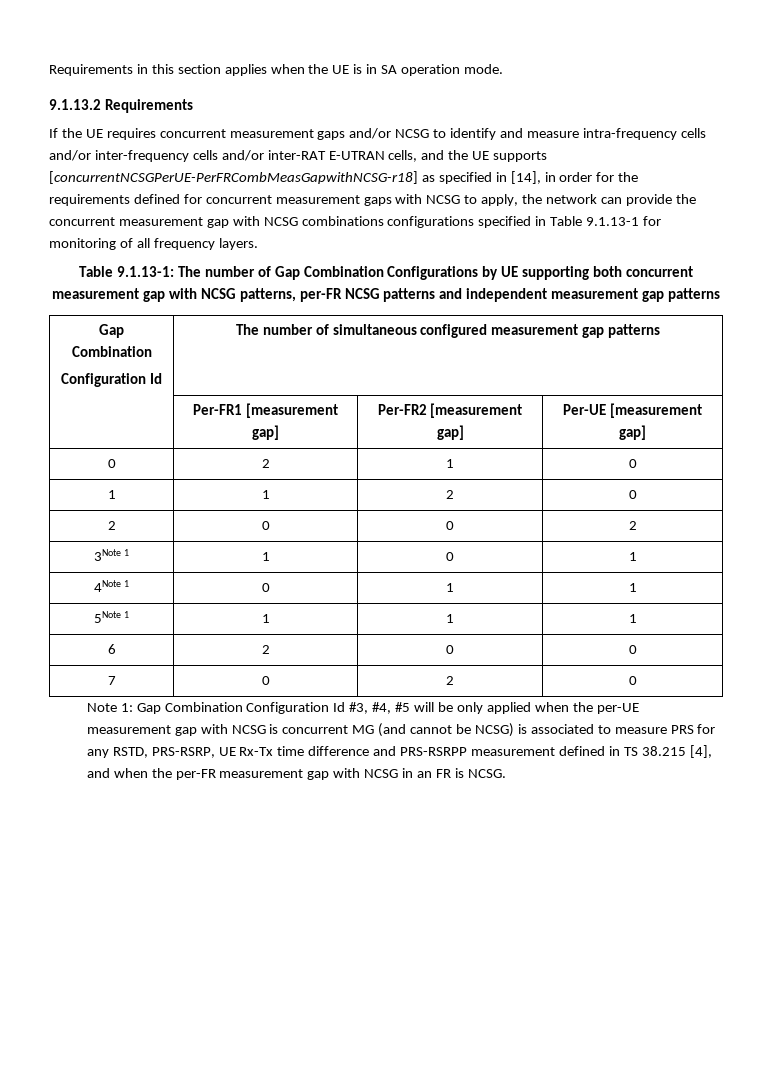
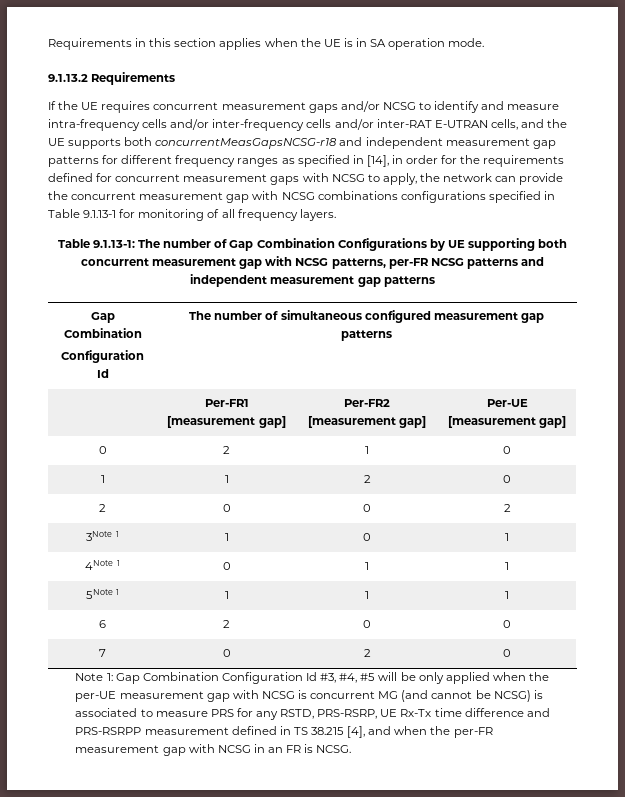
[49,171,418,184] [concurrentNCSGPerUE-PerFRCombMeasGapwithNCSG-r18] -> [124,137,556,149] [48,155,279,167] both concurrentMeasGapsNCSG-r18 and independent measurement gap patterns for different frequency ranges

